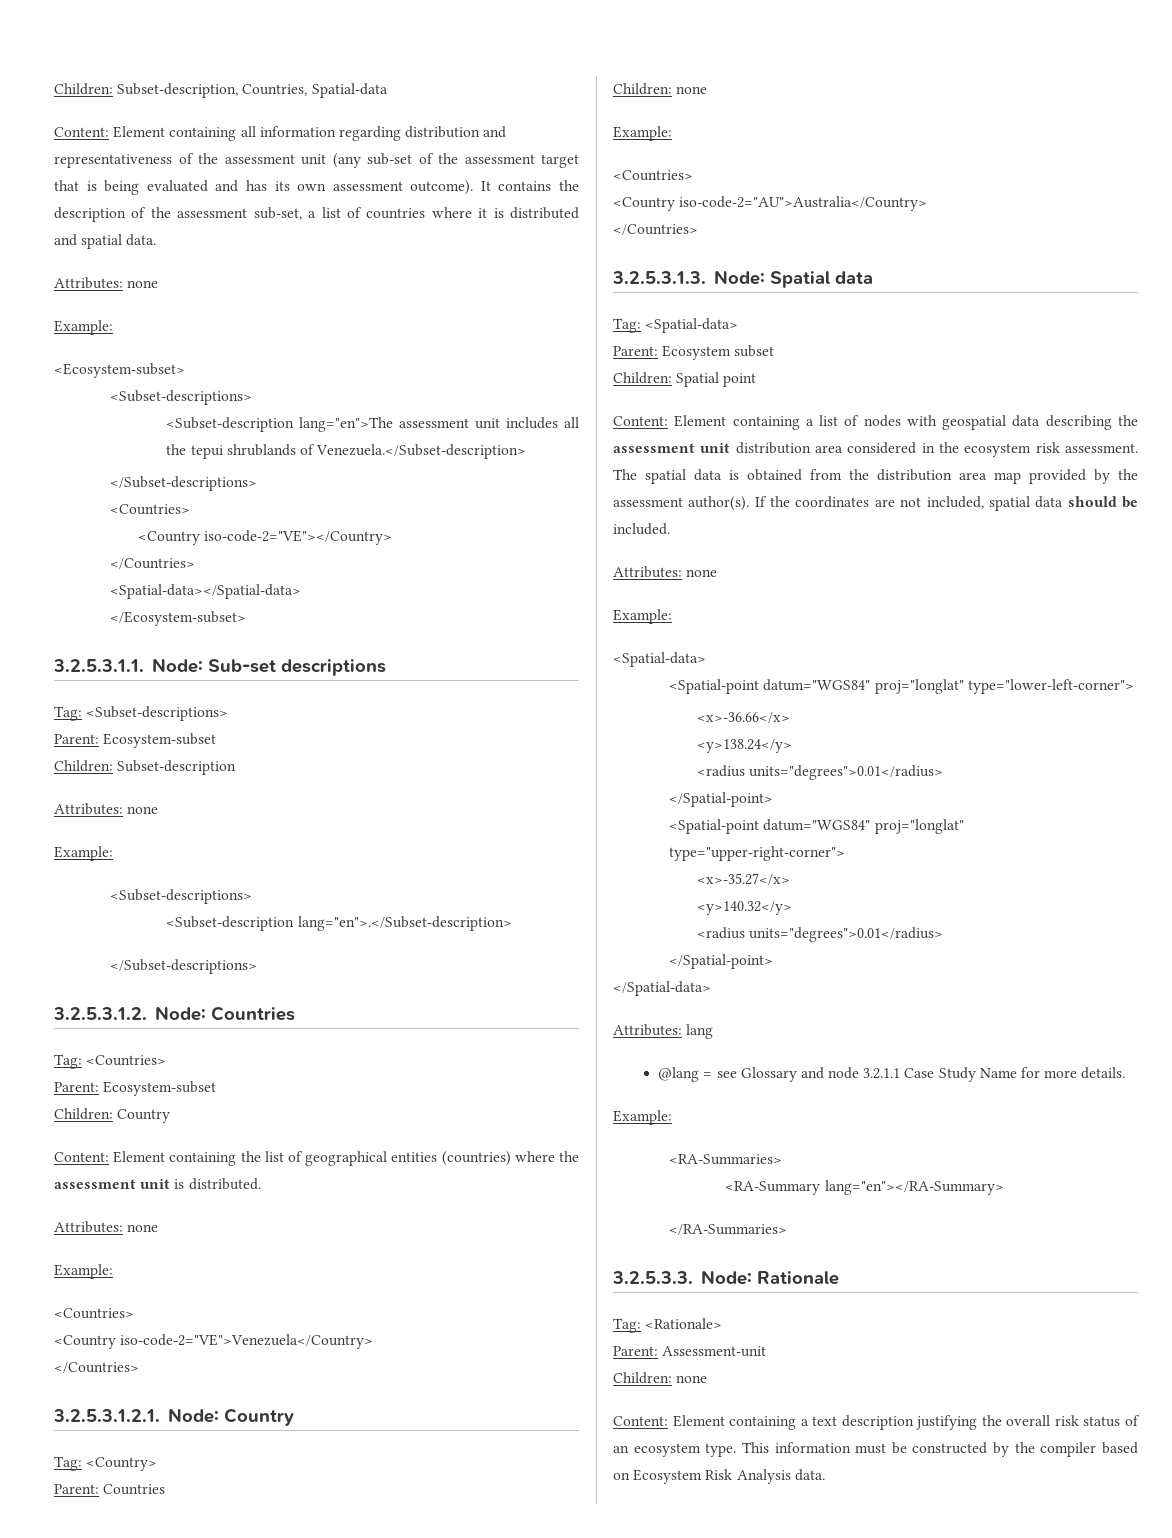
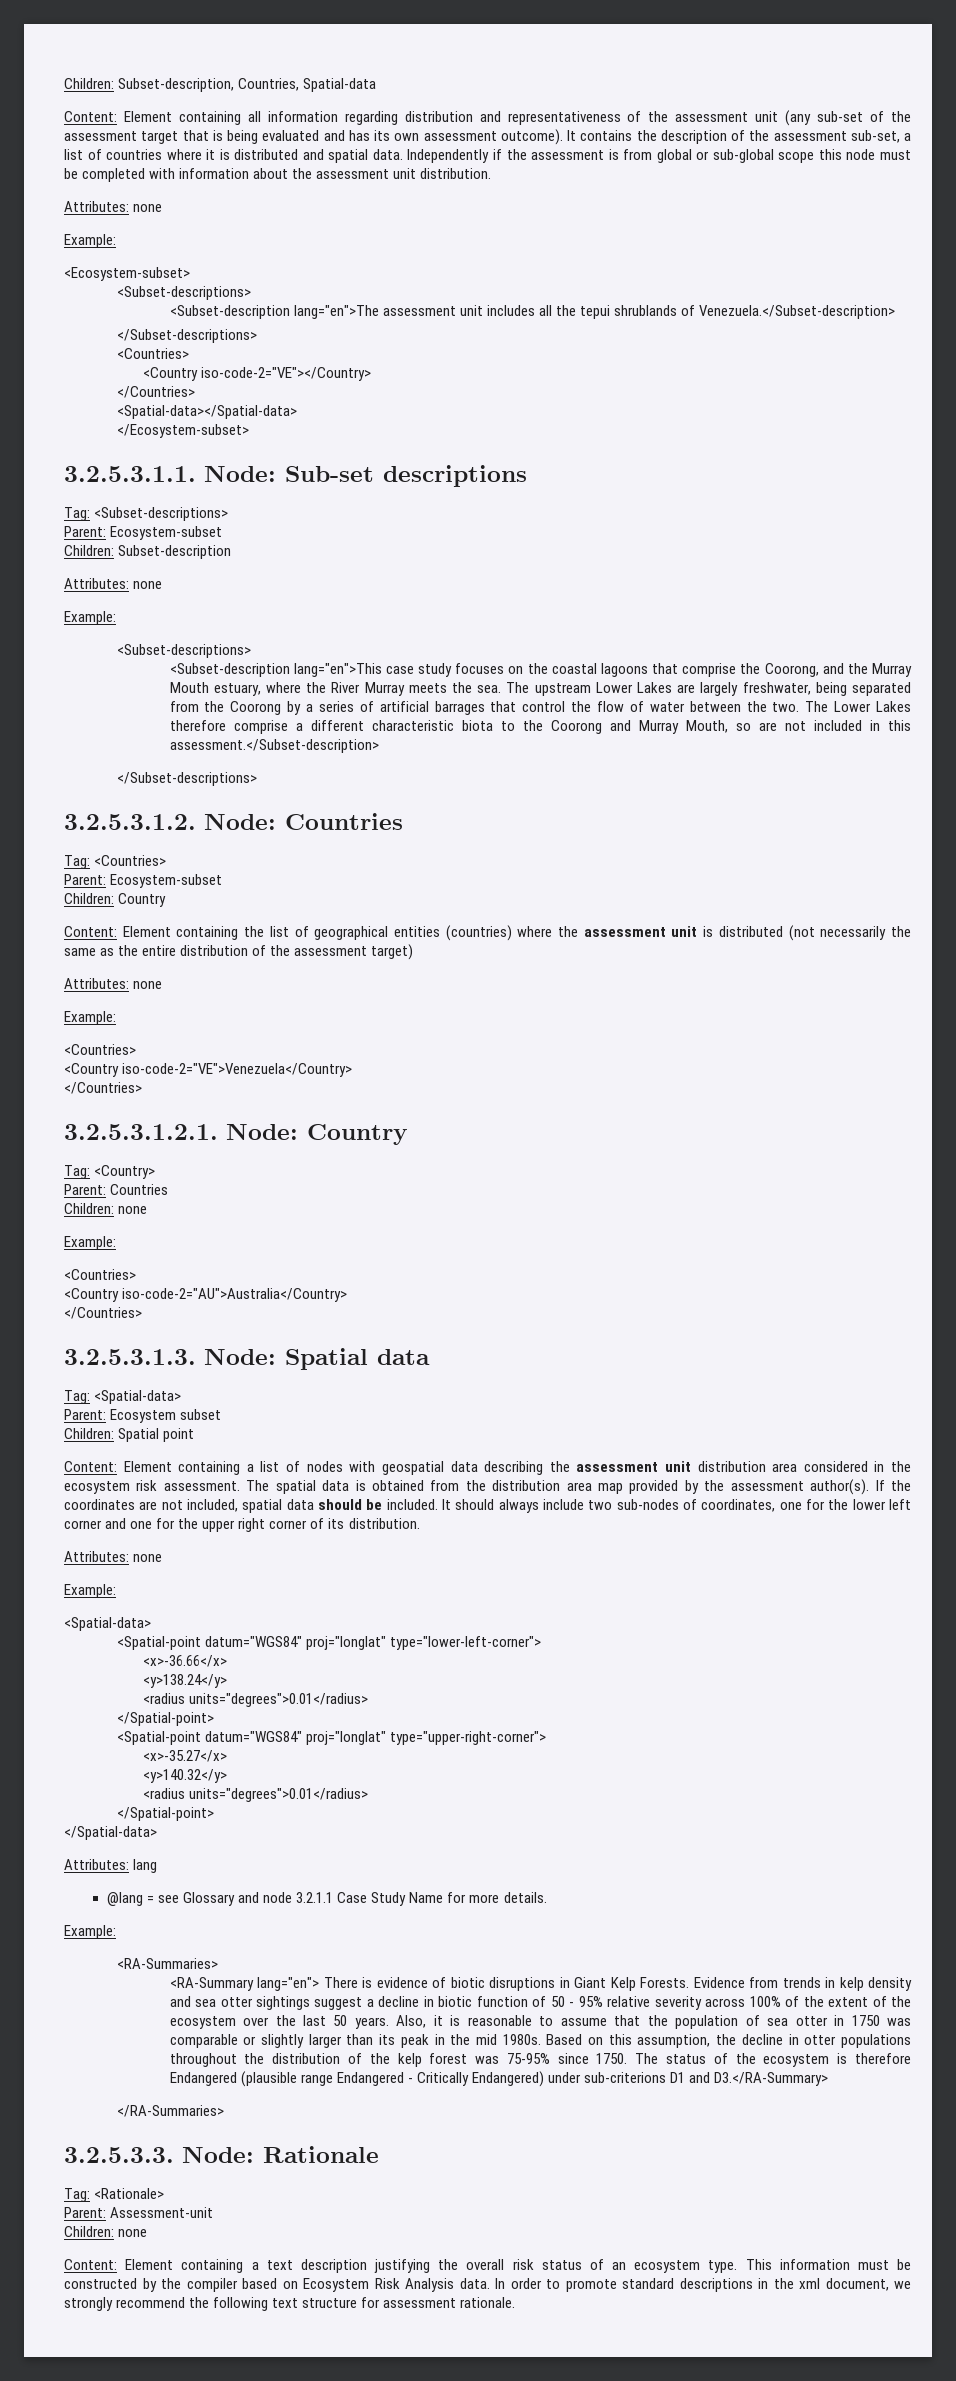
(157, 240) none -> [407,149,911,163] [64,168,492,182] Independently if the assessment is from global or sub-global scope this node must be completed with information about the assessment unit distribution.
[297,916,512,931] lang="en">.</Subset-description> -> [293,663,913,677] [169,682,911,696] [169,701,912,715] [169,720,912,734] [169,739,379,753] lang="en">This case study focuses on the coastal lagoons that comprise the Coorong, and the Murray Mouth estuary, where the River Murray meets the sea. The upstream Lower Lakes are largely freshwater, being separated from the Coorong by a series of artificial barrages that control the flow of water between the two. The Lower Lakes therefore comprise a different characteristic biota to the Coorong and Murray Mouth, so are not included in this assessment.</Subset-description>
[188,1178,261,1190] distributed. -> [718,925,912,941] [64,944,414,960] distributed (not necessarily the same as the entire distribution of the assessment target)
(670, 529) none -> [442,1499,912,1513] [64,1518,420,1532] It should always include two sub-nodes of coordinates, one for the lower left corner and one for the upper right corner of its distribution.
[824,1180,1004,1195] lang="en"></RA-Summary> -> [257,1977,912,1991] [169,1996,912,2010] [169,2015,912,2029] [169,2034,912,2048] [169,2053,912,2067] [169,2071,829,2087] lang="en"> There is evidence of biotic disruptions in Giant Kelp Forests. Evidence from trends in kelp density and sea otter sightings suggest a decline in biotic function of 50 - 95% relative severity across 100% of the extent of the ecosystem over the last 50 years. Also, it is reasonable to assume that the population of sea otter in 1750 was comparable or slightly larger than its peak in the mid 1980s. Based on this assumption, the decline in otter populations throughout the distribution of the kelp forest was 75-95% since 1750. The status of the ecosystem is therefore Endangered (plausible range Endangered - Critically Endangered) under sub-criterions D1 and D3.</RA-Summary>
(825, 1475) none -> [495,2278,911,2292] [64,2297,516,2311] In order to promote standard descriptions in the xml document, we strongly recommend the following text structure for assessment rationale.

